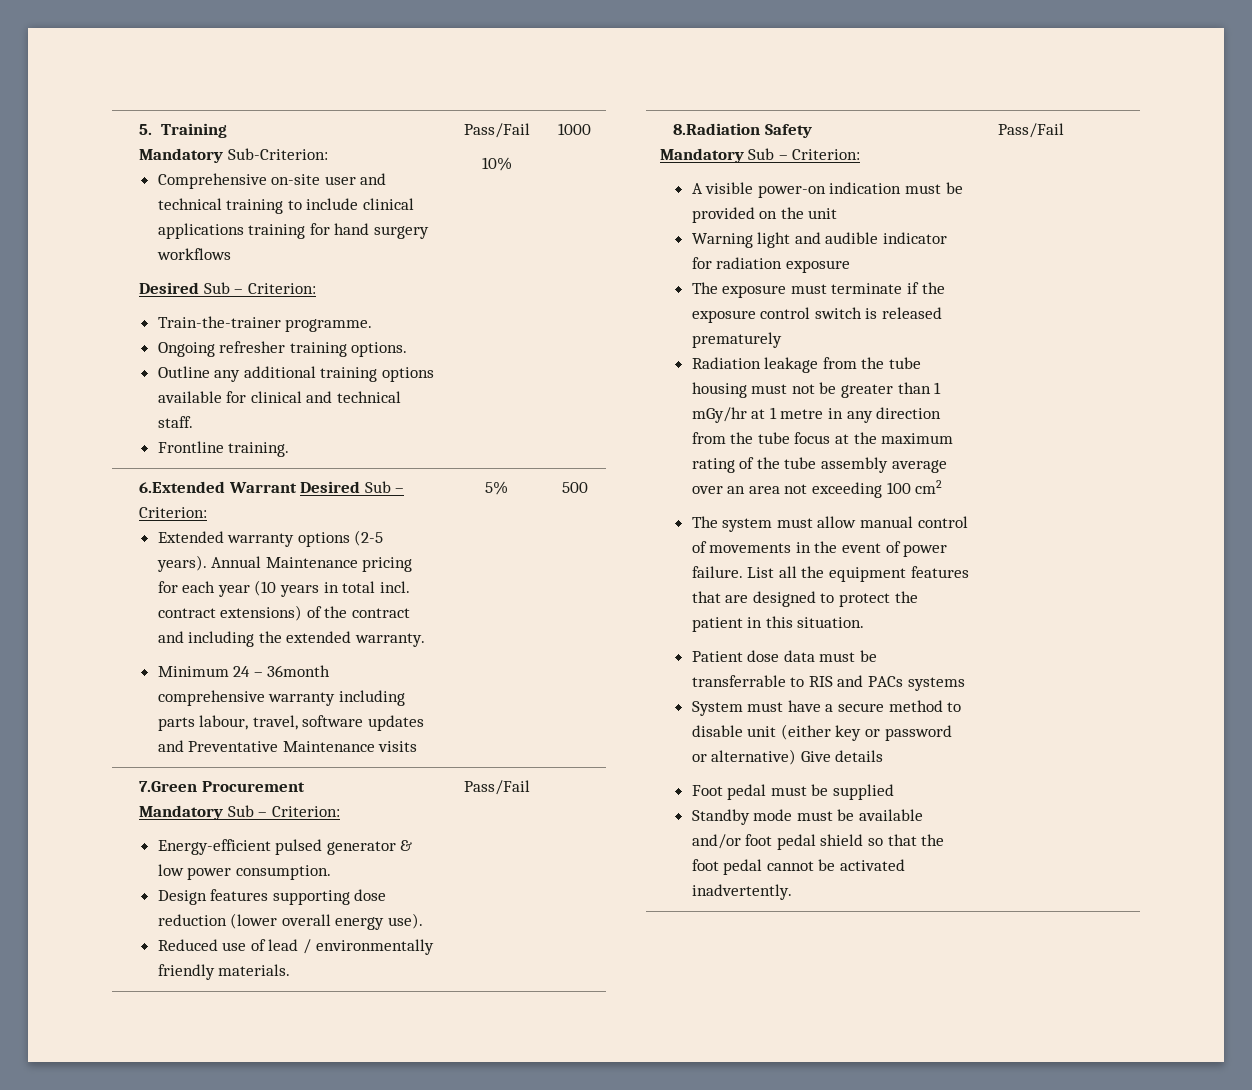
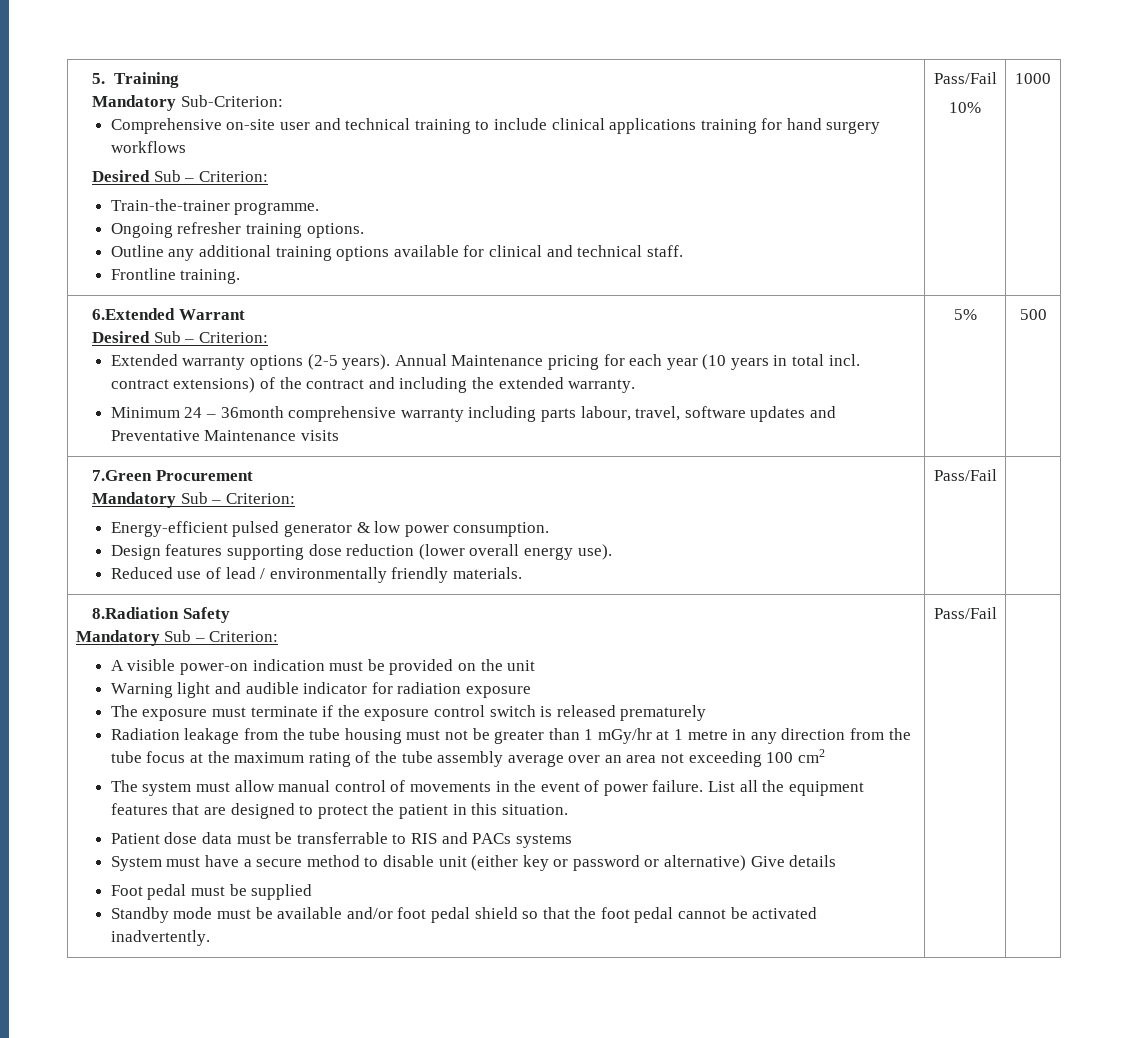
(297, 487) none -> (245, 314) //

